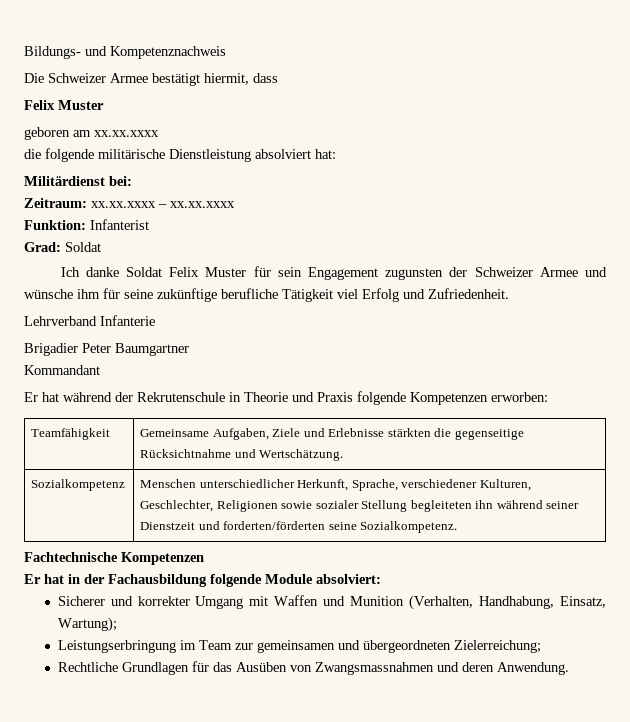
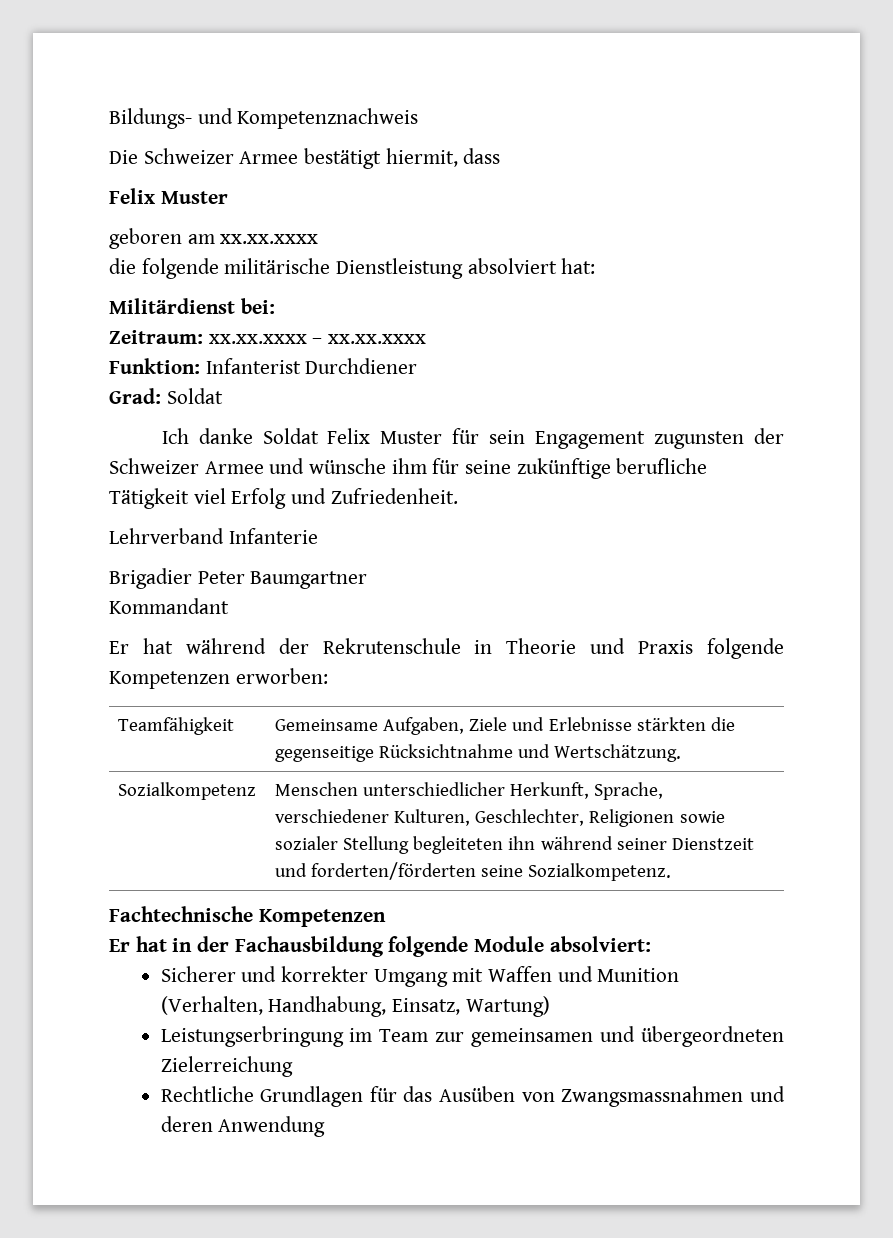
(149, 224) none -> [305,358,418,374] Durchdiener
[57,617,117,632] Wartung); -> [465,996,550,1017] Wartung)
[453,640,541,653] Zielerreichung; -> [160,1056,293,1077] Zielerreichung
[496,662,569,675] Anwendung. -> [218,1116,326,1137] Anwendung

